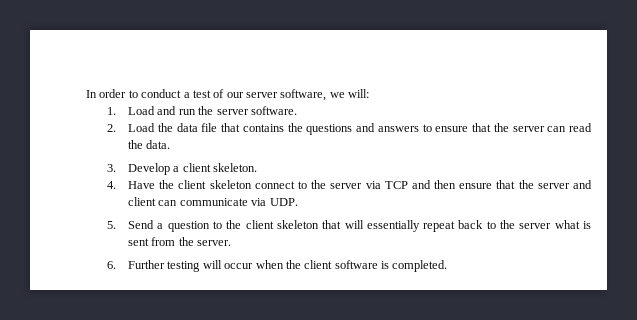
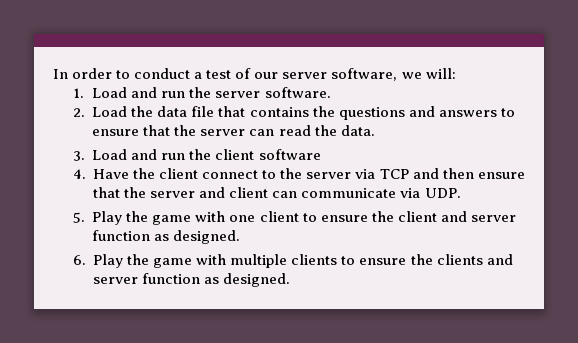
[128,163,258,175] Develop a client skeleton. -> [92,149,321,160] Load and run the client software
[209,180,252,189] skeleton -> (199, 173) none
[128,220,591,232] [128,237,232,246] [107,260,448,272] Send a question to the client skeleton that will essentially repeat back to the server what is sent from the server. // 6. Further testing will occur when the client software is completed. -> [92,211,516,225] [92,230,241,244] [72,254,513,268] [93,273,291,287] Play the game with one client to ensure the client and server function as designed. // 6. Play the game with multiple clients to ensure the clients and server function as designed.

